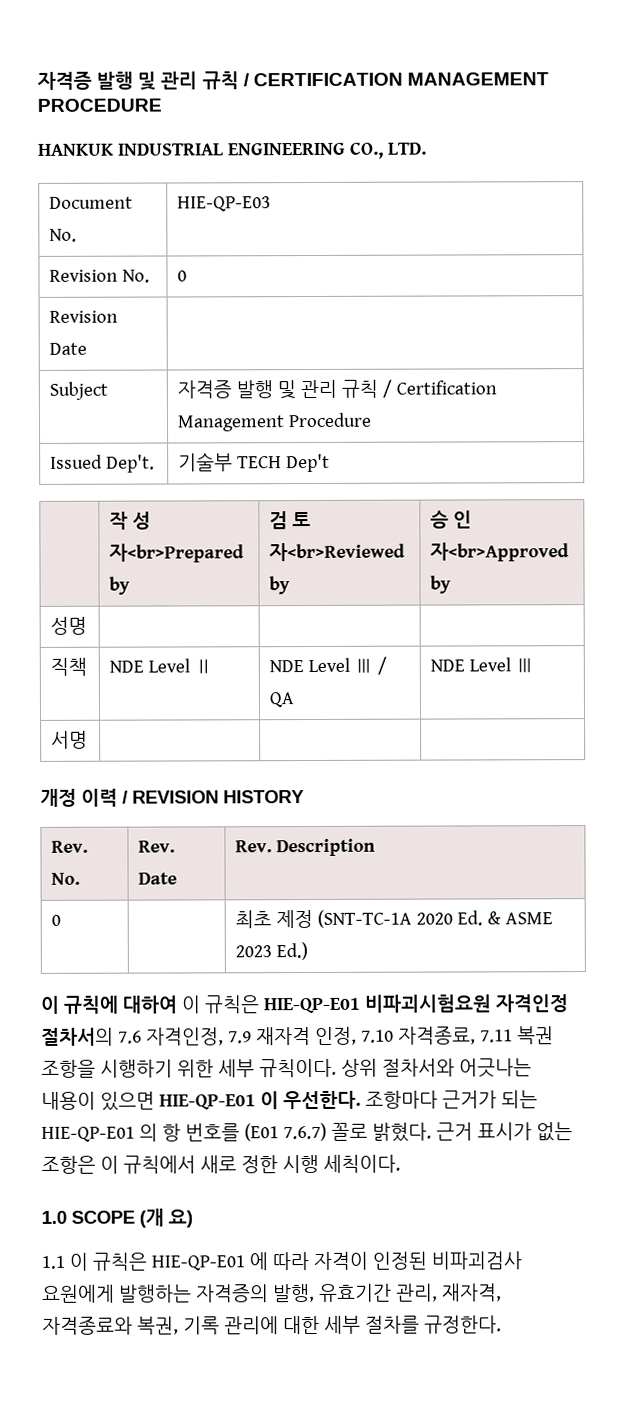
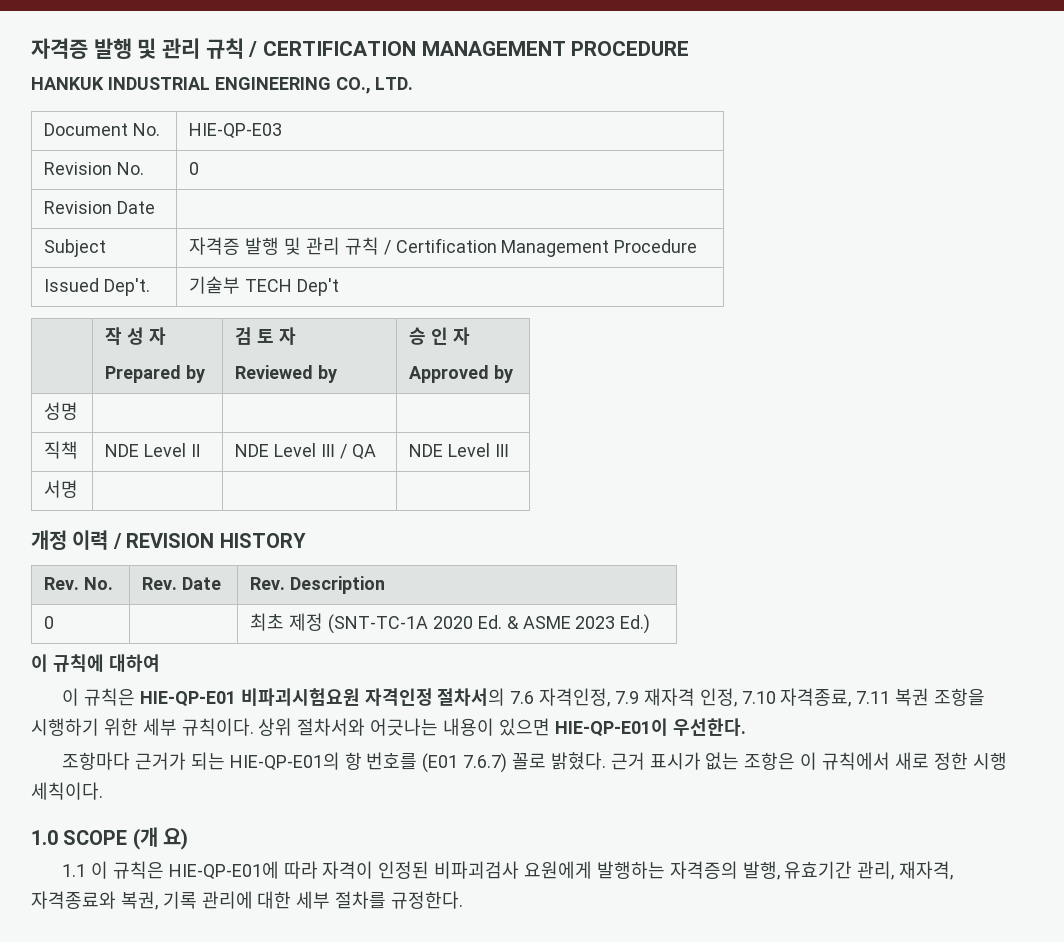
[109,543,245,563] 자<br>Prepared -> [149,327,167,345] [105,365,182,383] 자 // Prepared
[269,542,406,562] 자<br>Reviewed -> [279,327,297,345] [235,365,314,379] 자 // Reviewed
[430,542,570,562] 자<br>Approved -> [453,327,471,345] [409,365,490,383] 자 // Approved
(178, 1004) none -> (160, 663) //
[158,1091,279,1110] HIE-QP-E01 이 -> [554,718,668,737] HIE-QP-E01이
(361, 1100) none -> (746, 727) //
[41,1123,158,1142] HIE-QP-E01 의 -> [229,752,340,771] HIE-QP-E01의
[150,1252,268,1271] HIE-QP-E01 에 -> [168,861,279,880] HIE-QP-E01에

